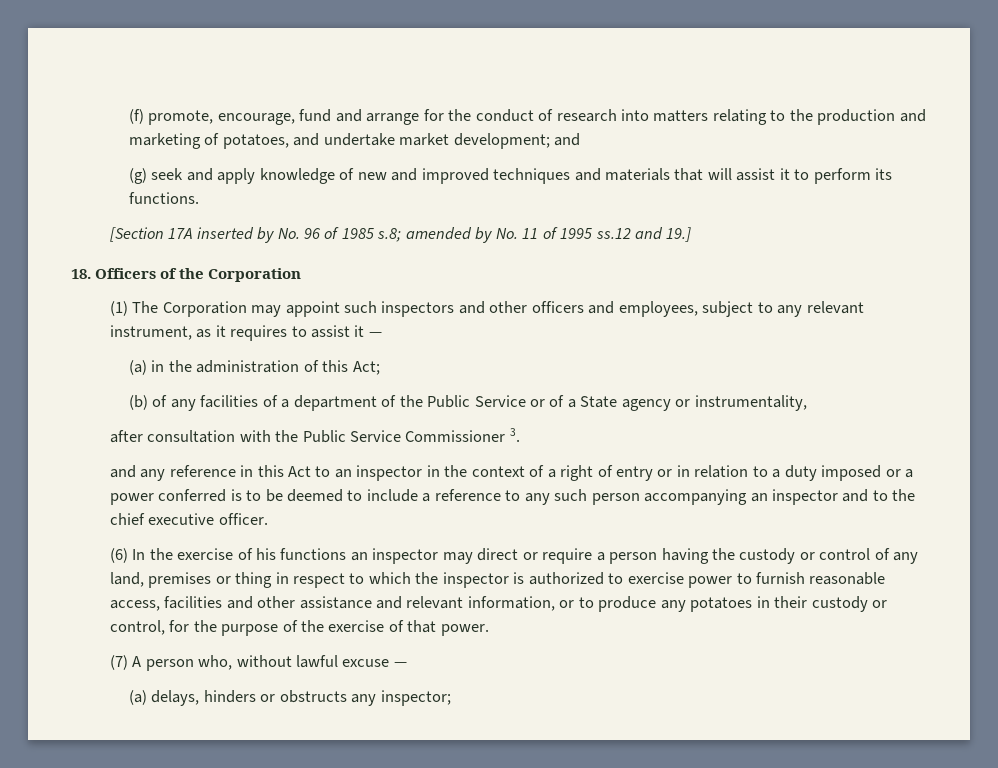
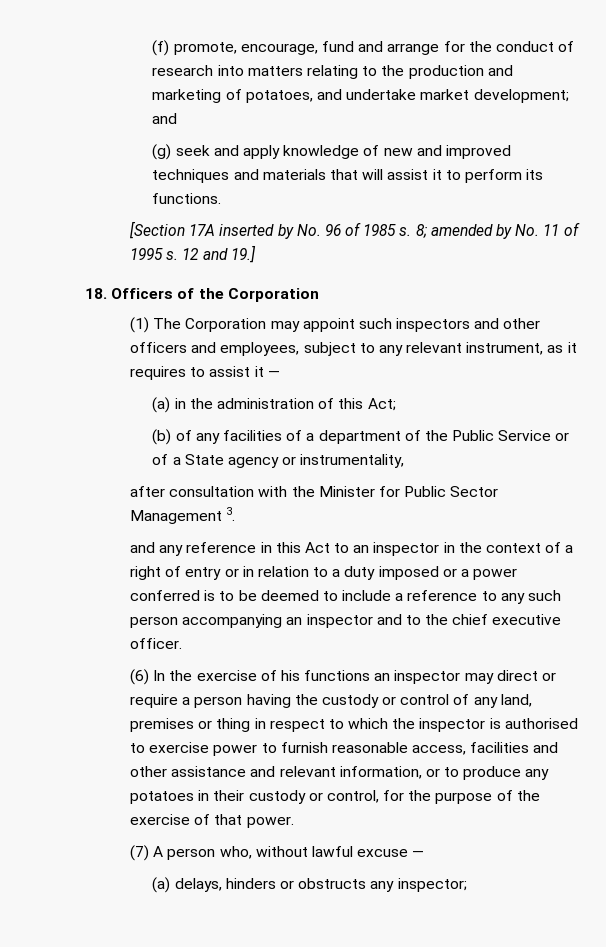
[377,228,402,242] s.8; -> [399,224,427,238] s. 8;
[595,228,631,239] ss.12 -> [166,248,200,260] s. 12
[302,430,506,443] Public Service Commissioner -> [318,486,499,497] [129,510,222,524] Minister for Public Sector Management
[528,572,604,585] authorized -> [504,718,578,729] authorised

